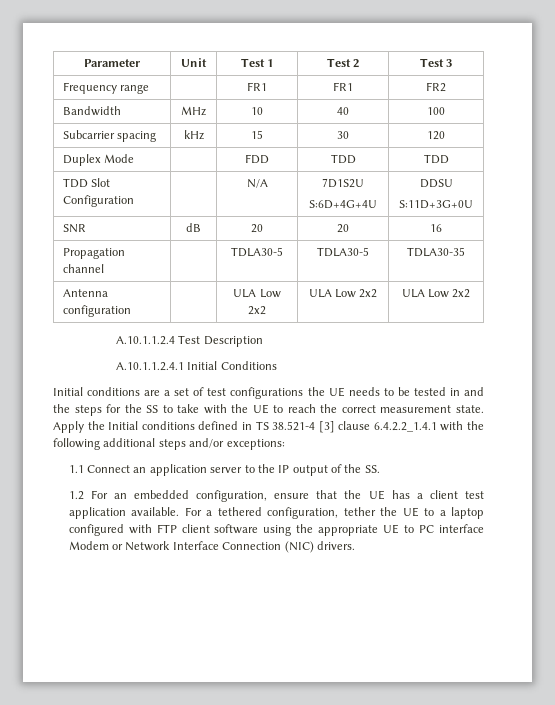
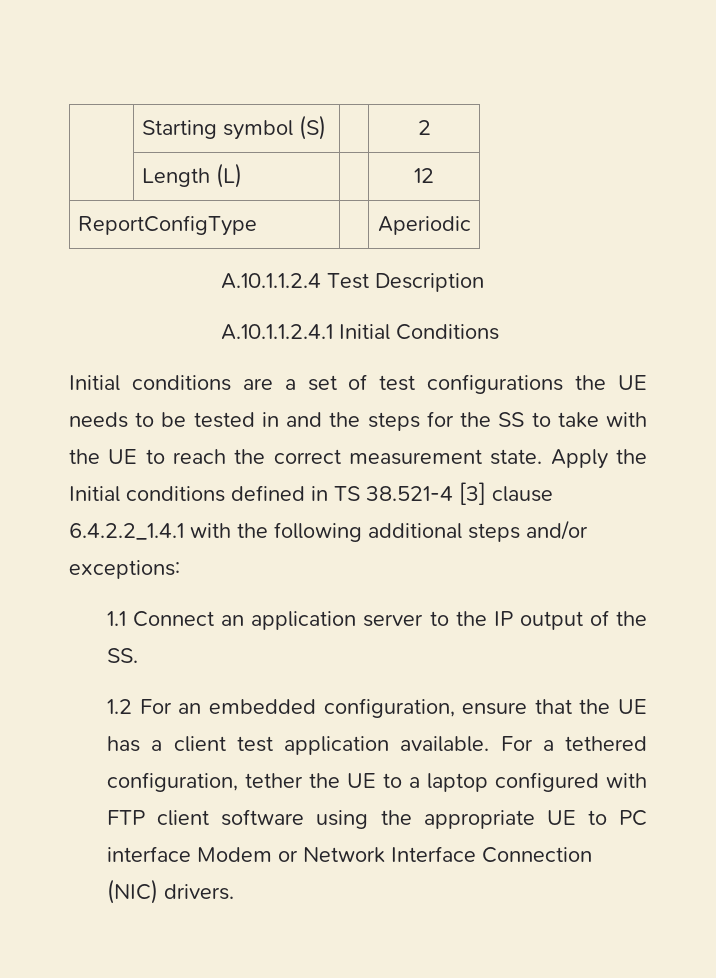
[84,59,140,67] [181,58,207,67] [240,58,274,67] [326,58,360,68] [419,58,453,67] [62,82,150,94] [247,82,267,91] [333,82,353,91] [426,82,446,92] [62,106,121,116] [181,106,206,116] [251,107,263,115] [337,107,349,115] [427,107,445,115] [62,130,157,142] [183,130,204,140] [251,130,263,139] [337,131,349,139] [427,131,445,140] [62,154,135,166] [245,154,269,164] [330,154,356,164] [423,154,449,164] [62,178,111,188] [62,195,134,207] [246,179,268,188] [322,178,364,188] [309,200,377,209] [419,179,453,188] [399,200,473,209] [62,224,86,233] [186,223,201,232] [251,224,263,233] [337,224,349,233] [430,224,442,232] [62,248,125,259] [62,264,104,273] [231,247,283,257] [317,247,369,257] [407,247,465,257] [62,289,108,297] [62,305,131,317] [233,289,281,298] [248,306,266,315] [308,289,378,298] [401,289,471,298] Parameter | Unit | Test 1 | Test 2 | Test 3 // Frequency range | | FR1 | FR1 | FR2 // Bandwidth | MHz | 10 | 40 | 100 // Subcarrier spacing | kHz | 15 | 30 | 120 // Duplex Mode | | FDD | TDD | TDD // TDD Slot Configuration | | N/A | 7D1S2U // S:6D+4G+4U | DDSU // S:11D+3G+0U // SNR | dB | 20 | 20 | 16 // Propagation channel | | TDLA30-5 | TDLA30-5 | TDLA30-35 // Antenna configuration | | ULA Low 2x2 | ULA Low 2x2 | ULA Low 2x2 -> [141,115,326,140] [417,120,431,135] [141,163,242,188] [414,168,434,183] [77,215,257,236] [377,216,471,235] | Starting symbol (S) | | 2 // | Length (L) | | 12 // ReportConfigType | | Aperiodic

